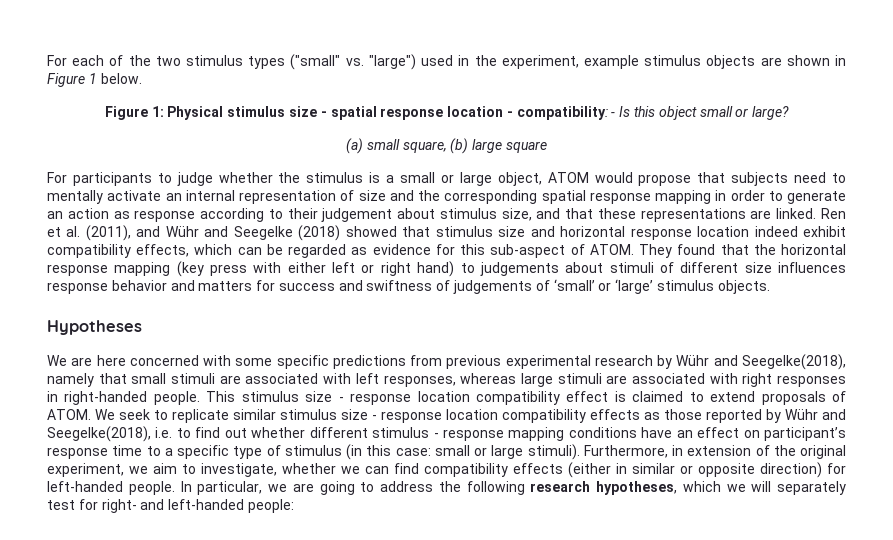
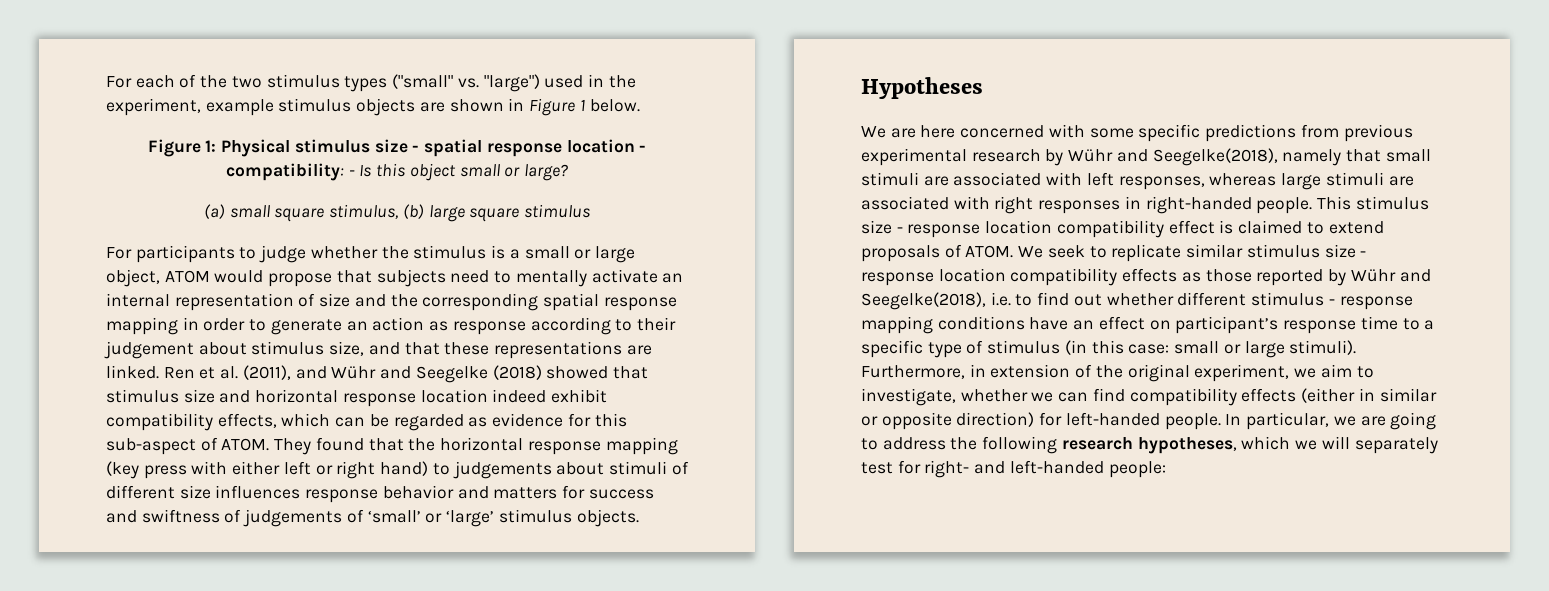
[402,141,447,153] square, -> [274,204,399,222] square stimulus,
(547, 147) none -> [524,204,591,218] stimulus

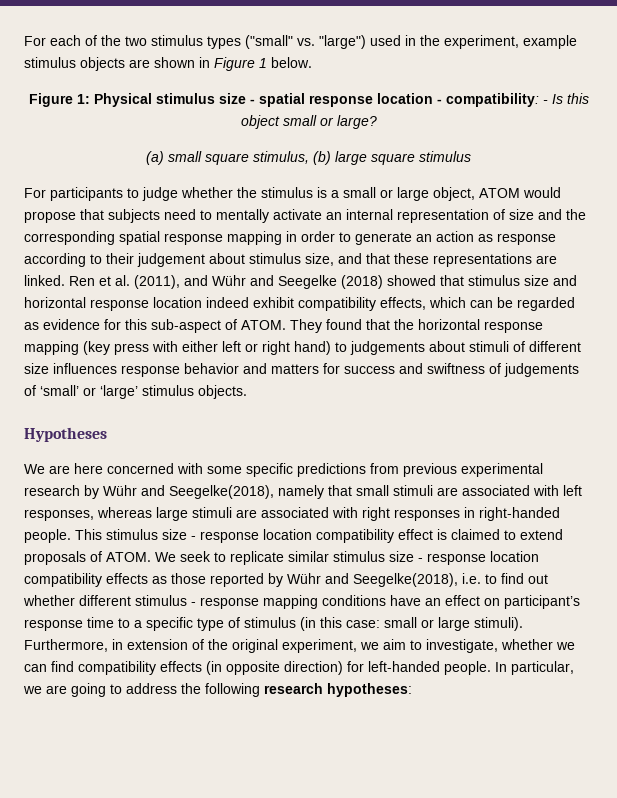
[1301,388,1437,403] [861,416,878,426] (either in similar or -> [206,661,222,675] (in
[1137,436,1438,454] [861,460,1166,478] hypotheses, which we will separately test for right- and left-handed people: -> [327,683,412,697] hypotheses:

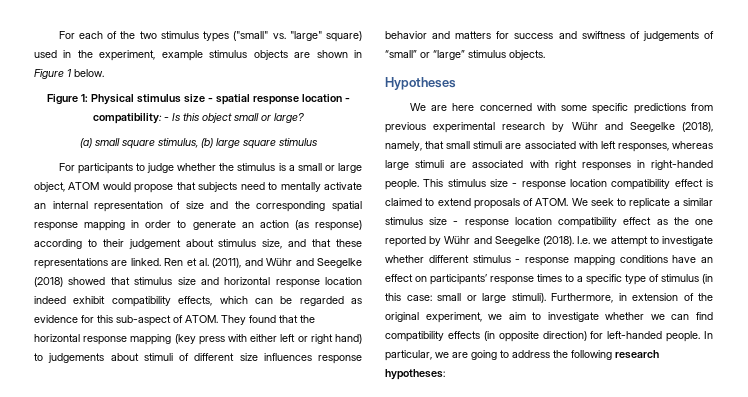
[319,35,366,49] "large") -> [289,31,362,42] "large" square)
[478,233,556,245] as response -> [294,220,362,231] (as response)
[40,385,138,399] ‘small’ or ‘large’ -> [385,50,465,60] “small” or “large”
[169,485,324,499] Seegelke(2018), namely -> [629,122,713,132] [385,141,422,151] Seegelke (2018), namely,
(284, 558) none -> [673,200,680,206] a
[106,573,548,587] effects as those reported by Wühr and Seegelke(2018), i.e. to find out -> [623,217,713,225] [385,236,713,247] effect as the one reported by Wühr and Seegelke (2018). I.e. we attempt to investigate
[504,595,580,609] [24,617,114,631] participant’s response time -> [430,274,562,285] participants’ response times
[426,639,498,653] investigate, -> [547,312,599,322] investigate

